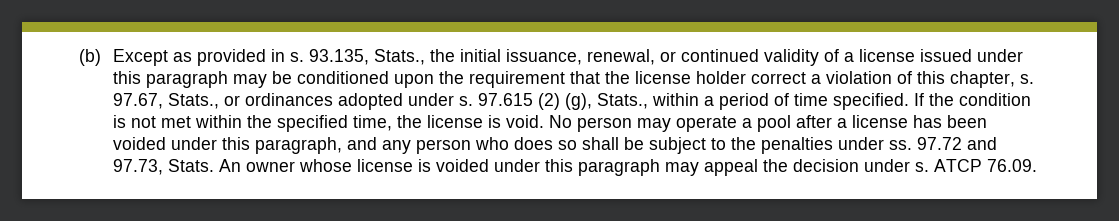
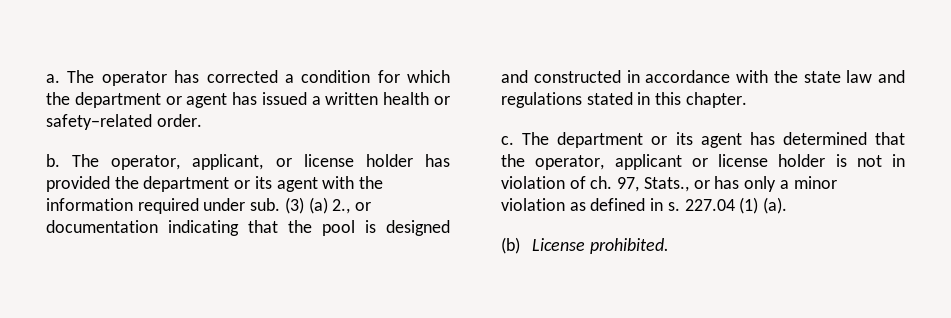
[79,49,1023,66] [112,71,1034,88] [112,93,1031,110] [112,115,987,132] [112,137,997,154] [112,159,1037,176] (b) Except as provided in s. 93.135, Stats., the initial issuance, renewal, or continued validity of a license issued under this paragraph may be conditioned upon the requirement that the license holder correct a violation of this chapter, s. 97.67, Stats., or ordinances adopted under s. 97.615 (2) (g), Stats., within a period of time specified. If the condition is not met within the specified time, the license is void. No person may operate a pool after a license has been voided under this paragraph, and any person who does so shall be subject to the penalties under ss. 97.72 and 97.73, Stats. An owner whose license is voided under this paragraph may appeal the decision under s. ATCP 76.09. -> [46,70,450,86] [46,92,450,108] [46,114,202,130] [46,154,451,170] [46,176,384,192] [46,197,372,214] [46,220,450,236] [501,70,905,83] [501,92,747,108] [501,132,905,148] [501,154,905,170] [501,176,837,192] [501,197,788,214] [501,237,670,254] a. The operator has corrected a condition for which the department or agent has issued a written health or safety−related order. // b. The operator, applicant, or license holder has provided the department or its agent with the information required under sub. (3) (a) 2., or documentation indicating that the pool is designed and constructed in accordance with the state law and regulations stated in this chapter. // c. The department or its agent has determined that the operator, applicant or license holder is not in violation of ch. 97, Stats., or has only a minor violation as defined in s. 227.04 (1) (a). // (b) License prohibited.

